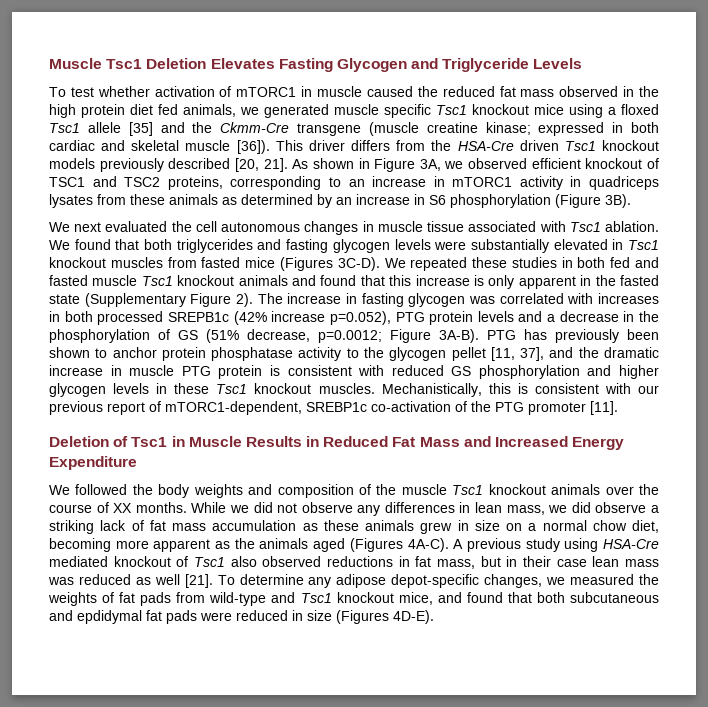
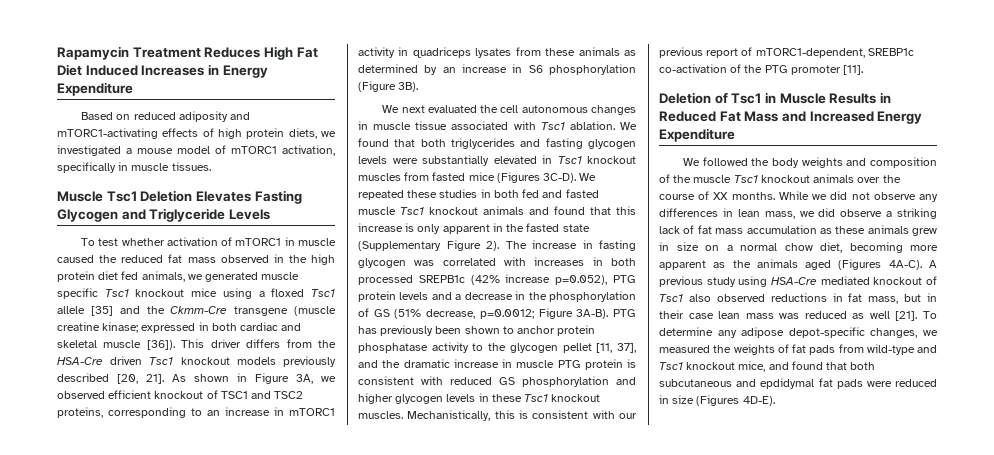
(49, 63) none -> [57,46,318,60] [57,64,268,78] [57,82,133,96] [81,111,251,122] [57,128,336,139] [57,145,335,156] [57,162,211,173] Rapamycin Treatment Reduces High Fat Diet Induced Increases in Energy Expenditure // Based on reduced adiposity and mTORC1-activating effects of high protein diets, we investigated a mouse model of mTORC1 activation, specifically in muscle tissues. //

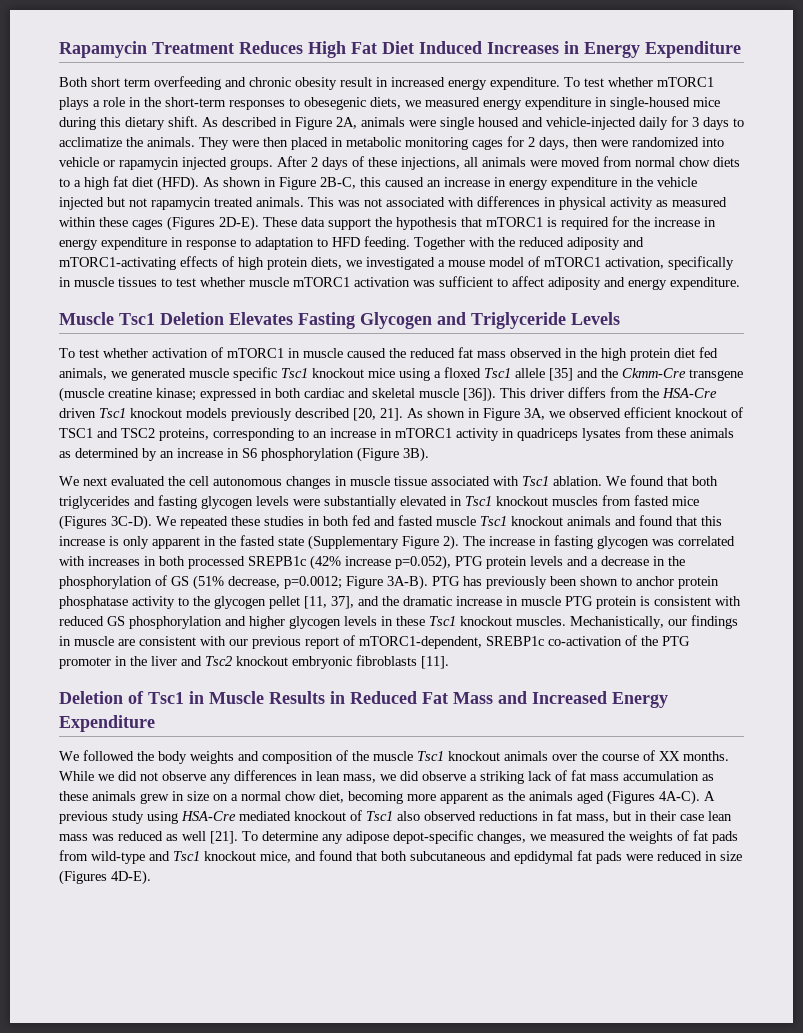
[81,112,131,120] Based on -> [59,76,714,90] [59,97,720,110] [59,116,744,130] [59,136,724,150] [59,156,740,170] [59,176,697,191] [59,196,727,210] [59,216,716,231] [59,236,515,250] Both short term overfeeding and chronic obesity result in increased energy expenditure. To test whether mTORC1 plays a role in the short-term responses to obesegenic diets, we measured energy expenditure in single-housed mice during this dietary shift. As described in Figure 2A, animals were single housed and vehicle-injected daily for 3 days to acclimatize the animals. They were then placed in metabolic monitoring cages for 2 days, then were randomized into vehicle or rapamycin injected groups. After 2 days of these injections, all animals were moved from normal chow diets to a high fat diet (HFD). As shown in Figure 2B-C, this caused an increase in energy expenditure in the vehicle injected but not rapamycin treated animals. This was not associated with differences in physical activity as measured within these cages (Figures 2D-E). These data support the hypothesis that mTORC1 is required for the increase in energy expenditure in response to adaptation to HFD feeding. Together with the
[171,162,211,171] tissues. -> [118,276,740,290] tissues to test whether muscle mTORC1 activation was sufficient to affect adiposity and energy expenditure.
[494,410,528,419] this is -> [668,615,738,629] [59,636,135,646] our findings in muscle are
(841, 70) none -> [115,655,417,669] in the liver and Tsc2 knockout embryonic fibroblasts

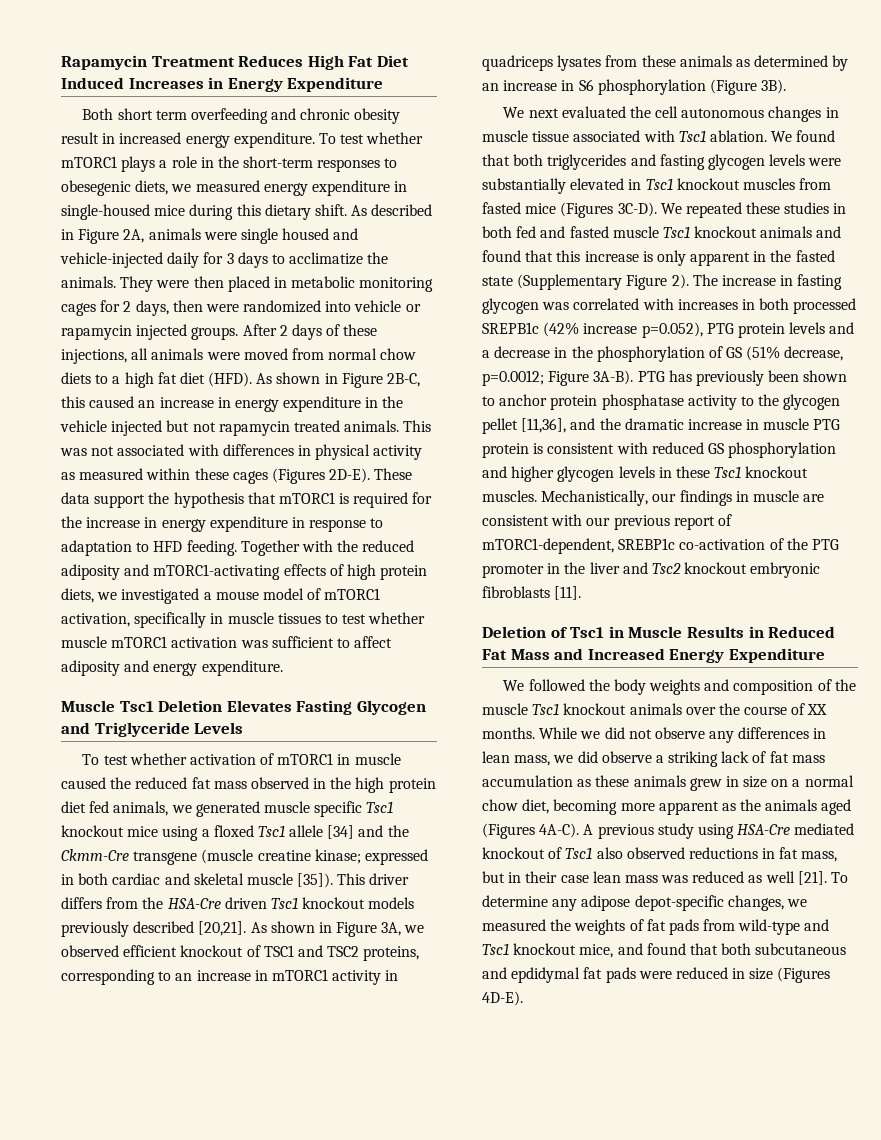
[549,368,573,381] [35] -> [327,825,355,839] [34]
[463,387,496,402] [36]). -> [297,873,334,888] [35]).
[353,408,403,421] [20, 21]. -> [198,921,247,936] [20,21].
[304,596,354,609] [11, 37], -> [521,418,567,433] [11,36],

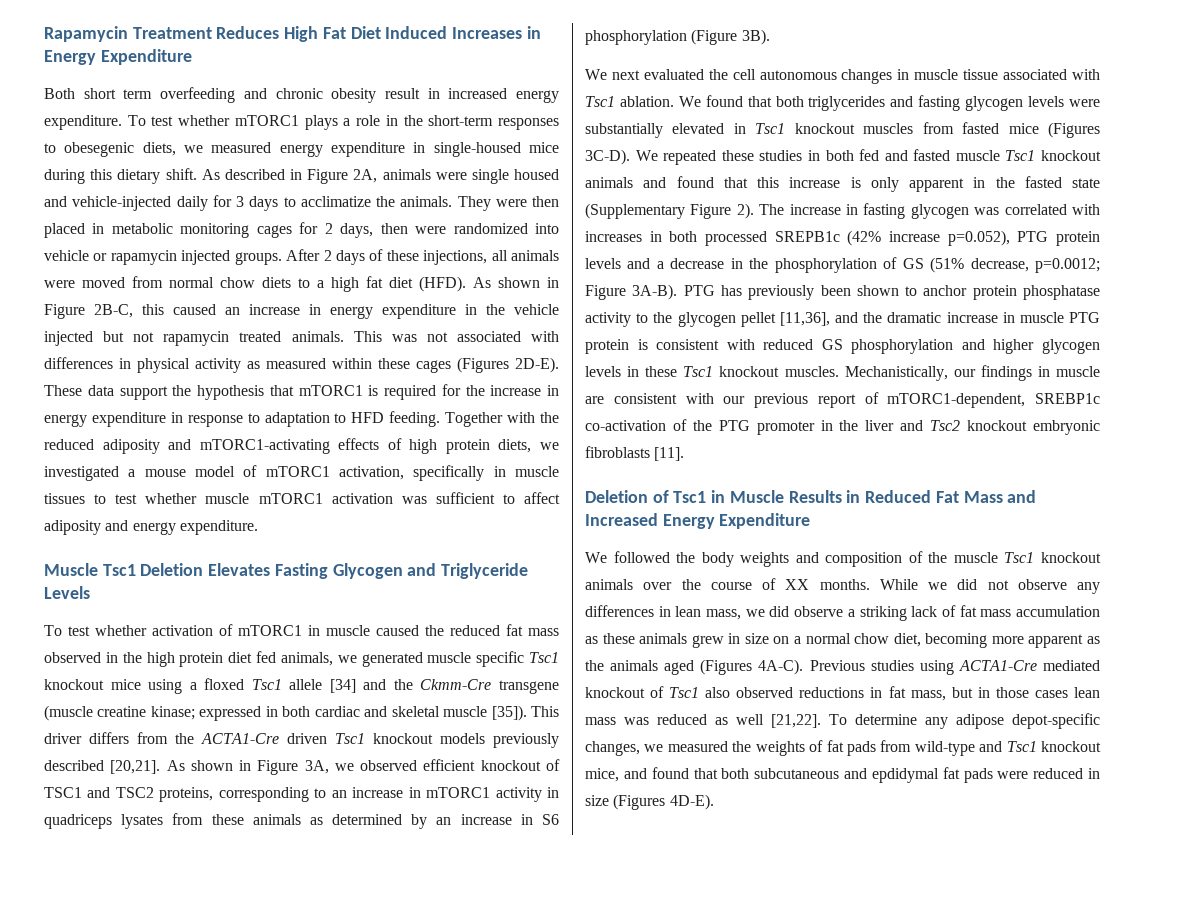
[167,898,221,909] HSA-Cre -> [201,733,279,744] ACTA1-Cre
[583,823,791,839] A previous study using HSA-Cre -> [809,660,1037,675] Previous studies using ACTA1-Cre
[525,871,589,883] their case -> [995,687,1068,698] those cases
[797,871,827,885] [21]. -> [771,714,821,728] [21,22].

